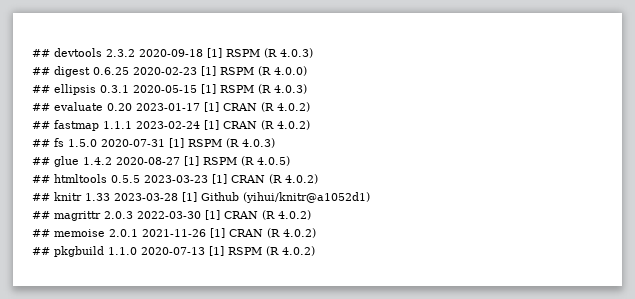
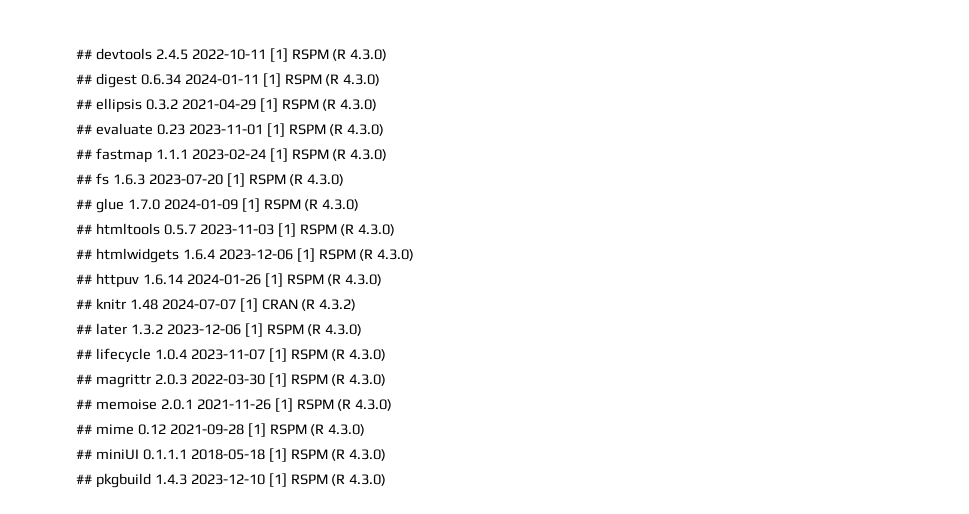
[106,48,313,58] 2.3.2 2020-09-18 [1] RSPM (R 4.0.3) -> [155,48,388,62] 2.4.5 2022-10-11 [1] RSPM (R 4.3.0)
[93,66,307,76] 0.6.25 2020-02-23 [1] RSPM (R 4.0.0) -> [140,73,381,87] 0.6.34 2024-01-11 [1] RSPM (R 4.3.0)
[100,84,307,94] 0.3.1 2020-05-15 [1] RSPM (R 4.0.3) -> [145,98,378,112] 0.3.2 2021-04-29 [1] RSPM (R 4.3.0)
[107,102,310,112] 0.20 2023-01-17 [1] CRAN (R 4.0.2) -> [156,123,385,137] 0.23 2023-11-01 [1] RSPM (R 4.3.0)
[223,120,310,130] CRAN (R 4.0.2) -> [291,149,388,161] RSPM (R 4.3.0)
[68,138,275,148] 1.5.0 2020-07-31 [1] RSPM (R 4.0.3) -> [112,173,345,187] 1.6.3 2023-07-20 [1] RSPM (R 4.3.0)
[83,156,290,166] 1.4.2 2020-08-27 [1] RSPM (R 4.0.5) -> [127,198,360,212] 1.7.0 2024-01-09 [1] RSPM (R 4.3.0)
[111,174,318,184] [32,192,370,203] 0.5.5 2023-03-23 [1] CRAN (R 4.0.2) // ## knitr 1.33 2023-03-28 [1] Github (yihui/knitr@a1052d1) -> [163,223,396,237] [76,248,415,263] [76,273,383,288] [76,298,357,312] [76,323,363,337] [76,348,387,363] 0.5.7 2023-11-03 [1] RSPM (R 4.3.0) // ## htmlwidgets 1.6.4 2023-12-06 [1] RSPM (R 4.3.0) // ## httpuv 1.6.14 2024-01-26 [1] RSPM (R 4.3.0) // ## knitr 1.48 2024-07-07 [1] CRAN (R 4.3.2) // ## later 1.3.2 2023-12-06 [1] RSPM (R 4.3.0) // ## lifecycle 1.0.4 2023-11-07 [1] RSPM (R 4.3.0)
[224,210,311,220] CRAN (R 4.0.2) -> [290,374,387,386] RSPM (R 4.3.0)
[229,228,316,238] CRAN (R 4.0.2) -> [296,399,393,411] [76,423,366,437] [76,448,387,462] RSPM (R 4.3.0) // ## mime 0.12 2021-09-28 [1] RSPM (R 4.3.0) // ## miniUI 0.1.1.1 2018-05-18 [1] RSPM (R 4.3.0)
[108,246,315,256] 1.1.0 2020-07-13 [1] RSPM (R 4.0.2) -> [154,473,387,487] 1.4.3 2023-12-10 [1] RSPM (R 4.3.0)

